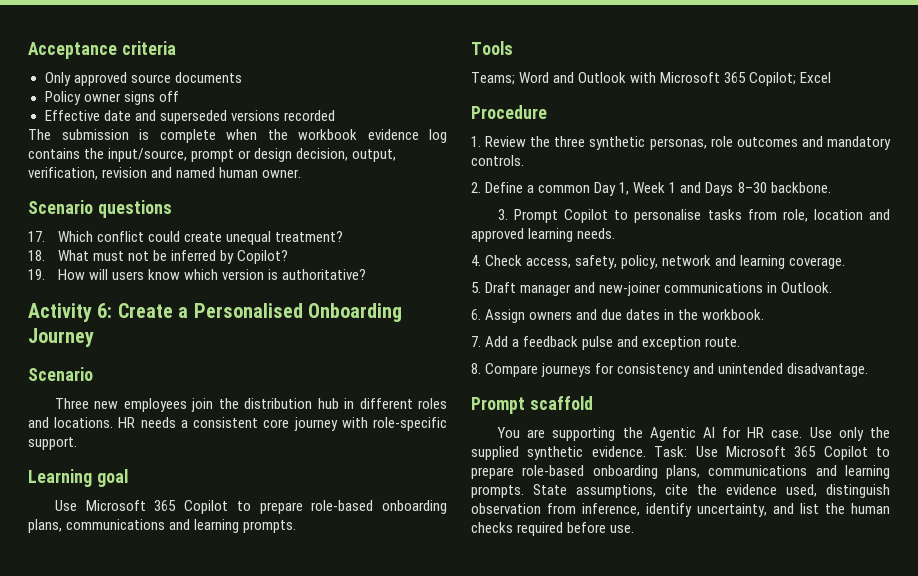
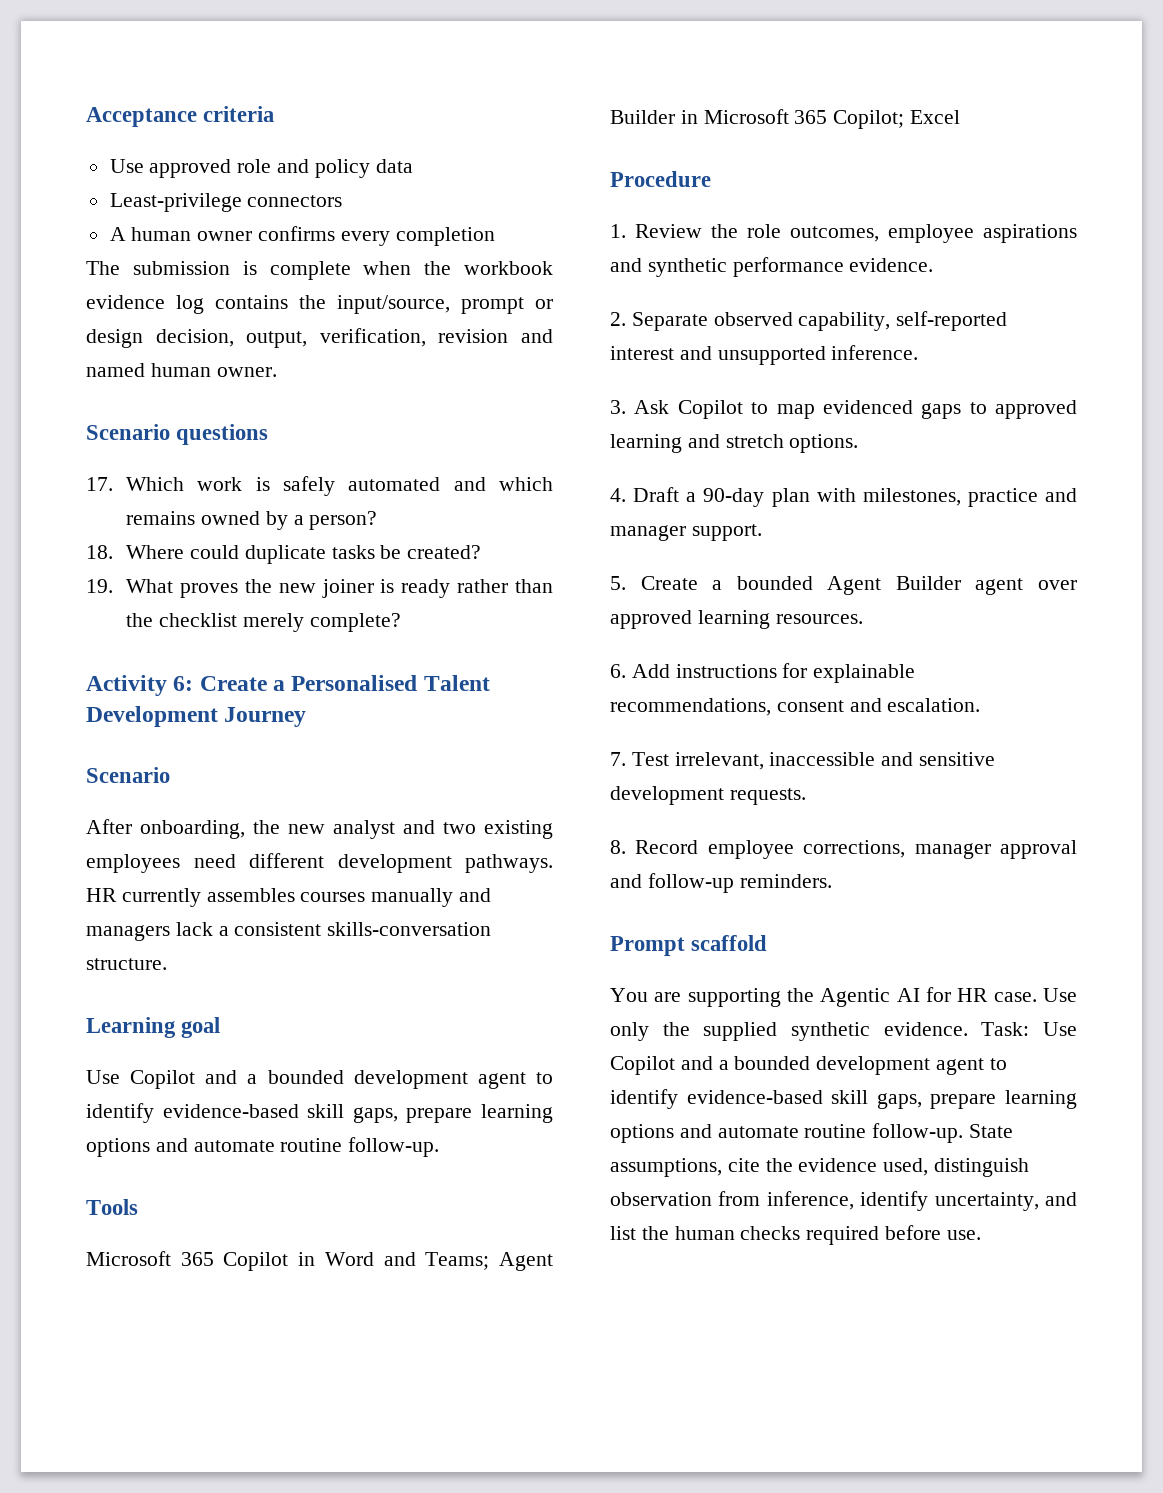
[44,72,242,86] [44,91,179,105] [44,110,335,124] Only approved source documents // Policy owner signs off // Effective date and superseded versions recorded -> [109,159,413,178] [109,193,343,212] [109,226,495,246] Use approved role and policy data // Least-privilege connectors // A human owner confirms every completion
[96,231,343,245] [28,250,288,264] [28,269,366,280] conflict could create unequal treatment? // 18. What must not be inferred by Copilot? // 19. How will users know which version is authoritative? -> [197,476,553,496] [126,511,378,530] [86,545,482,564] [86,579,553,598] [126,613,401,632] work is safely automated and which remains owned by a person? // 18. Where could duplicate tasks be created? // 19. What proves the new joiner is ready rather than the checklist merely complete?
[308,303,402,322] Onboarding -> [423,675,490,691] [86,706,218,727] Talent Development
[54,398,448,412] [28,417,448,431] [28,437,77,450] [28,469,128,487] [54,500,447,514] [28,519,297,533] [471,41,513,55] [471,72,657,85] Three new employees join the distribution hub in different roles and locations. HR needs a consistent core journey with role-specific support. // Learning goal // Use Microsoft 365 Copilot to prepare role-based onboarding plans, communications and learning prompts. // Tools // Teams; Word and Outlook with -> [86,819,553,839] [86,853,553,873] [86,888,492,907] [86,922,492,941] [86,958,167,970] [86,1017,221,1038] [86,1070,553,1089] [86,1103,553,1123] [86,1137,440,1157] [86,1199,138,1215] [86,1251,553,1271] [610,110,698,124] After onboarding, the new analyst and two existing employees need different development pathways. HR currently assembles courses manually and managers lack a consistent skills-conversation structure. // Learning goal // Use Copilot and a bounded development agent to identify evidence-based skill gaps, prepare learning options and automate routine follow-up. // Tools // Microsoft 365 Copilot in Word and Teams; Agent Builder in
[554,136,891,150] [471,155,524,166] [471,182,831,196] three synthetic personas, role outcomes and mandatory controls. // 2. Define a common Day 1, Week 1 and Days 8–30 backbone. -> [747,224,1077,243] [610,257,934,277] [610,311,1008,331] [610,345,919,365] role outcomes, employee aspirations and synthetic performance evidence. // 2. Separate observed capability, self-reported interest and unsupported inference.
[514,209,891,223] [471,228,616,242] [471,255,846,269] [471,282,833,296] [471,309,765,323] [471,336,741,350] [471,363,869,377] Prompt Copilot to personalise tasks from role, location and approved learning needs. // 4. Check access, safety, policy, network and learning coverage. // 5. Draft manager and new-joiner communications in Outlook. // 6. Assign owners and due dates in the workbook. // 7. Add a feedback pulse and exception route. // 8. Compare journeys for consistency and unintended disadvantage. -> [634,400,1077,419] [610,434,859,453] [610,487,1077,507] [610,524,762,541] [610,576,1077,595] [610,610,863,629] [610,663,916,683] [610,698,981,716] [610,752,996,770] [610,786,806,805] [610,840,1077,859] [610,873,832,893] Ask Copilot to map evidenced gaps to approved learning and stretch options. // 4. Draft a 90-day plan with milestones, practice and manager support. // 5. Create a bounded Agent Builder agent over approved learning resources. // 6. Add instructions for explainable recommendations, consent and escalation. // 7. Test irrelevant, inaccessible and sensitive development requests. // 8. Record employee corrections, manager approval and follow-up reminders.
[725,446,890,460] [471,465,890,479] [471,485,524,498] Microsoft 365 Copilot to prepare role-based onboarding plans, communications and learning prompts. -> [610,1056,1007,1075] [610,1089,1077,1109] [610,1123,964,1143] Copilot and a bounded development agent to identify evidence-based skill gaps, prepare learning options and automate routine follow-up.

